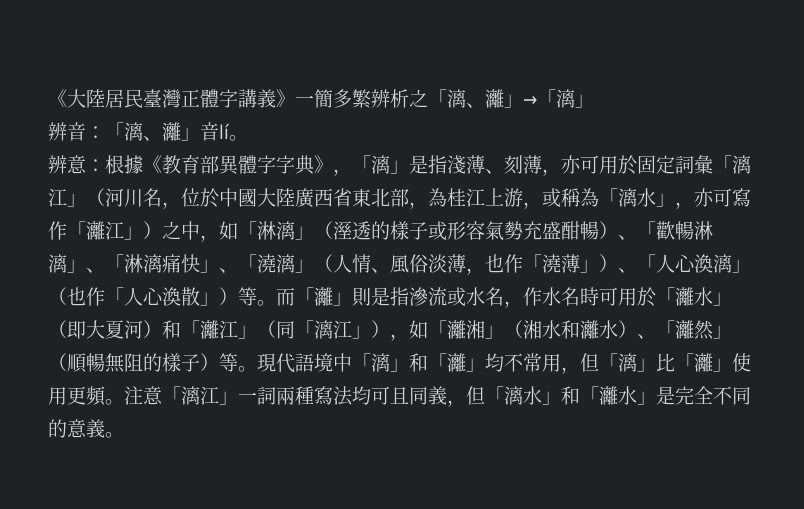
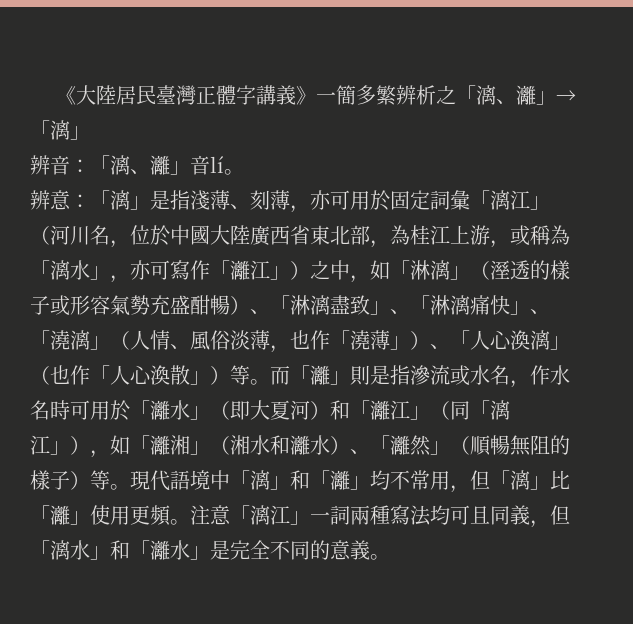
[105,155,352,176] 根據《教育部異體字字典》， -> (90, 201) none
[656,221,713,240] [48,254,67,273] 歡暢淋漓 -> [290,295,370,315] 淋漓盡致

